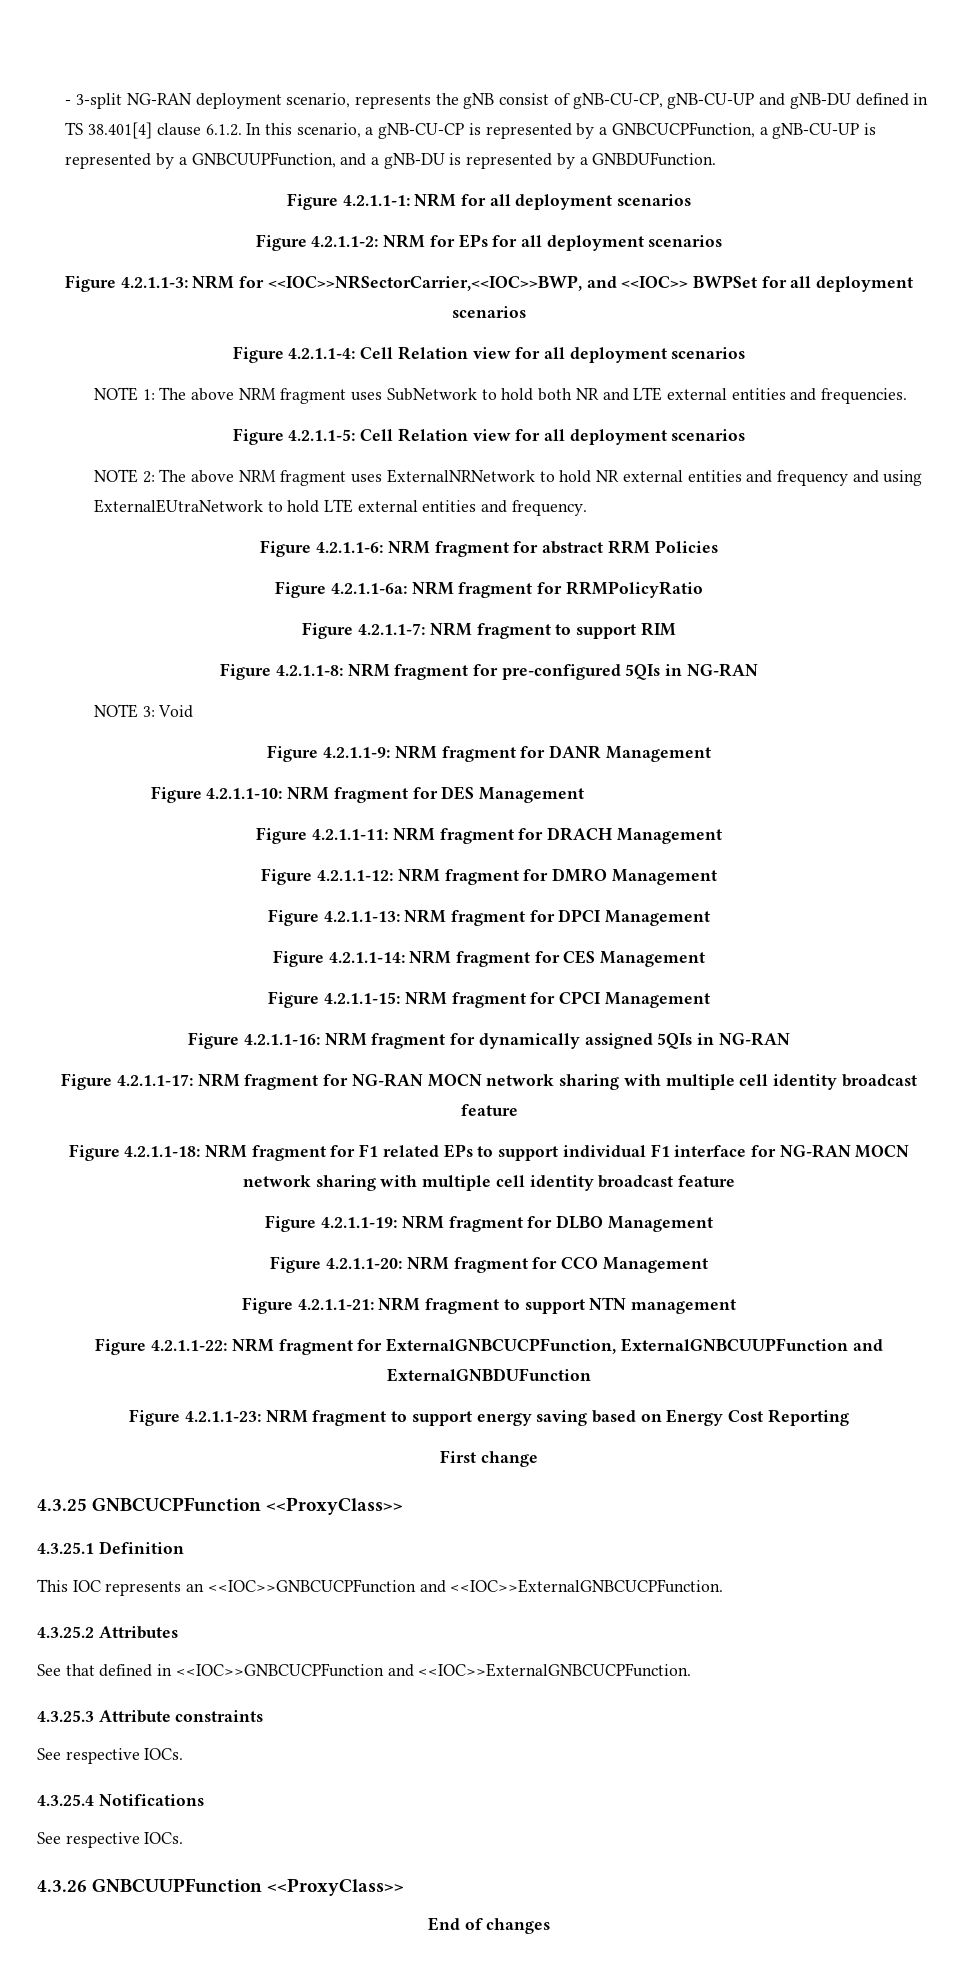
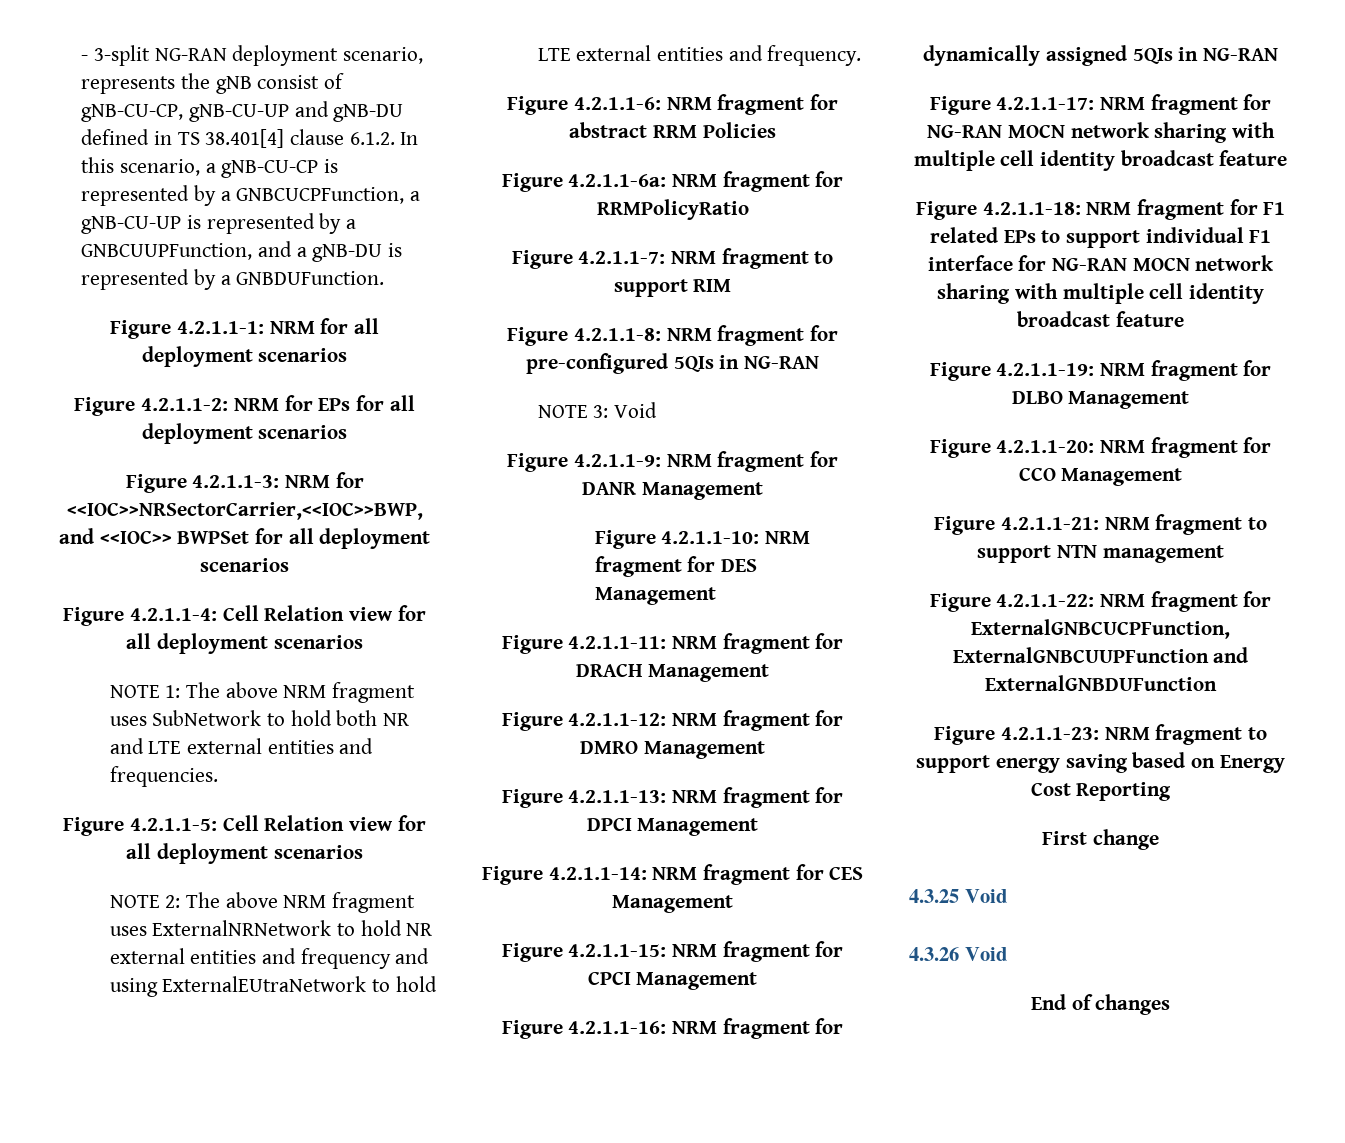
[92,1497,404,1515] [37,1541,184,1554] [37,1579,724,1596] [37,1626,178,1639] [37,1663,692,1677] [37,1710,264,1723] [37,1748,184,1764] [37,1794,204,1806] [37,1832,184,1848] GNBCUCPFunction <<ProxyClass>> // 4.3.25.1 Definition // This IOC represents an <<IOC>>GNBCUCPFunction and <<IOC>>ExternalGNBCUCPFunction. // 4.3.25.2 Attributes // See that defined in <<IOC>>GNBCUCPFunction and <<IOC>>ExternalGNBCUCPFunction. // 4.3.25.3 Attribute constraints // See respective IOCs. // 4.3.25.4 Notifications // See respective IOCs. -> [964,889,1007,903] Void
[92,1878,405,1896] GNBCUUPFunction <<ProxyClass>> -> [964,947,1007,961] Void

